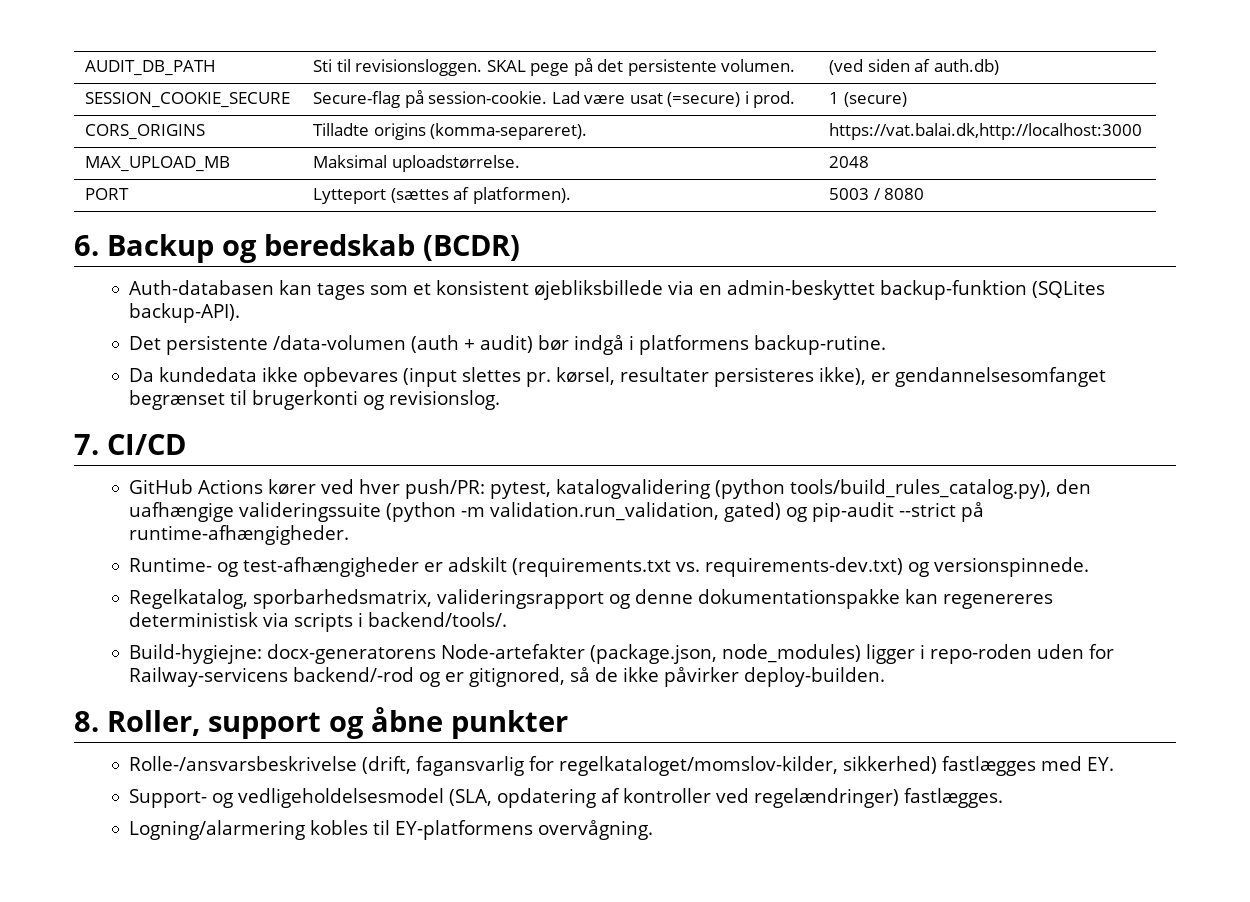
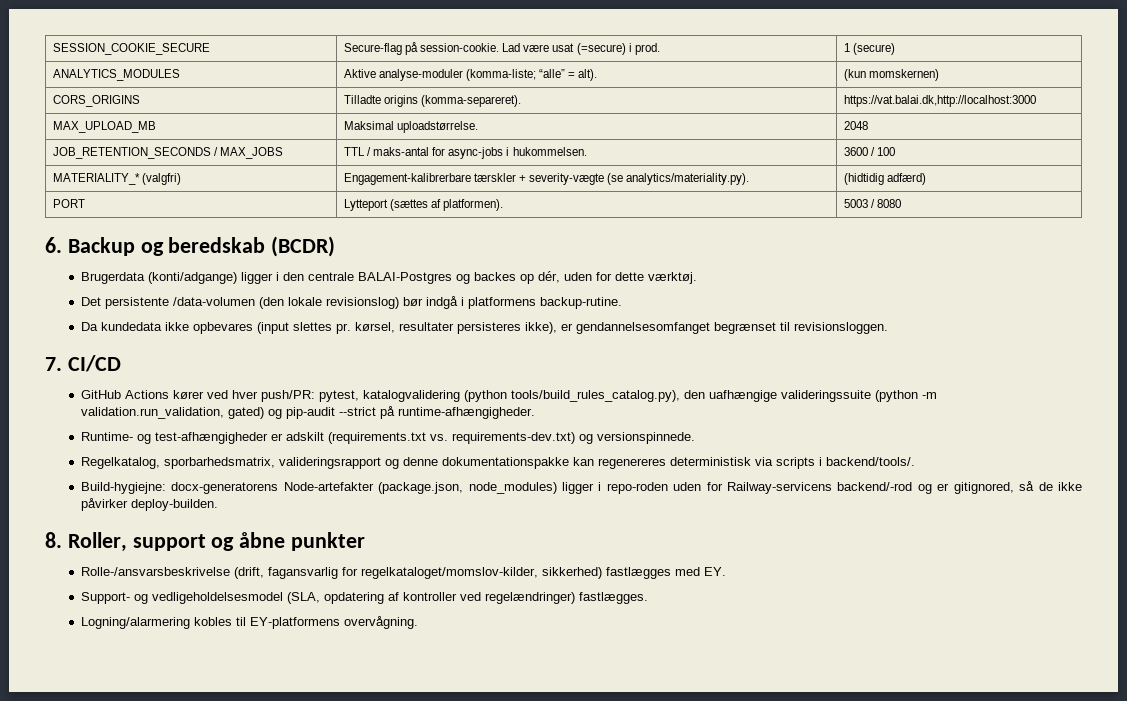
[85,60,217,76] [313,58,796,76] [829,59,999,75] AUDIT_DB_PATH | Sti til revisionsloggen. SKAL pege på det persistente volumen. | (ved siden af auth.db) // -> (52, 49) none
(907, 99) none -> [52,69,180,81] [343,69,598,81] [843,69,940,81] // ANALYTICS_MODULES | Aktive analyse-moduler (komma-liste; “alle” = alt). | (kun momskernen)
(870, 162) none -> [52,147,284,159] [343,147,587,159] [843,147,896,156] [52,173,182,185] [343,173,750,185] [843,173,927,185] // JOB_RETENTION_SECONDS / MAX_JOBS | TTL / maks-antal for async-jobs i hukommelsen. | 3600 / 100 // MATERIALITY_* (valgfri) | Engagement-kalibrerbare tærskler + severity-vægte (se analytics/materiality.py). | (hidtidig adfærd)
[128,280,1105,300] [128,303,240,323] Auth-databasen kan tages som et konsistent øjebliksbillede via en admin-beskyttet backup-funktion (SQLites backup-API). -> [80,271,697,284] Brugerdata (konti/adgange) ligger i den centrale BALAI-Postgres og backes op dér, uden for dette værktøj.
[410,335,533,353] (auth + audit) -> [258,297,399,309] (den lokale revisionslog)
[251,390,500,410] brugerkonti og revisionslog. -> [793,322,888,334] revisionsloggen.

